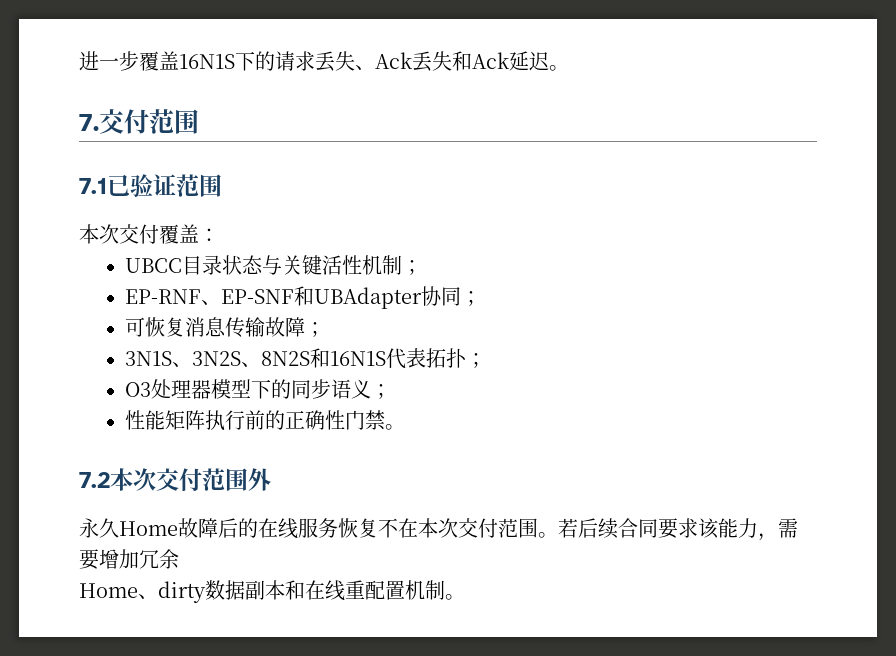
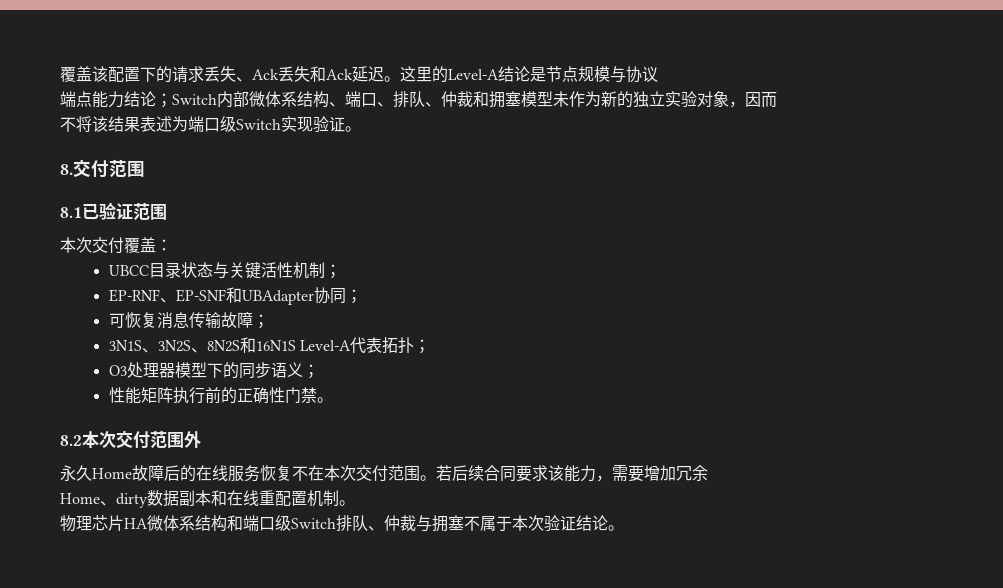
[79,51,235,71] 进一步覆盖16N1S -> [60,66,140,82] 覆盖该配置
[79,114,99,131] // 7. -> [400,66,658,83] [60,91,777,108] [60,116,361,132] [60,164,73,175] 这里的Level-A结论是节点规模与协议 // 端点能力结论；Switch内部微体系结构、端口、排队、仲裁和拥塞模型未作为新的独立实验对象，因而 // 不将该结果表述为端口级Switch实现验证。 // 8.
[79,178,107,194] 7.1 -> [60,207,82,218] 8.1
(386, 358) none -> [299,340,351,351] Level-A
[79,472,110,488] 7.2 -> [60,435,82,446] 8.2
(465, 597) none -> [60,515,624,532] // 物理芯片HA微体系结构和端口级Switch排队、仲裁与拥塞不属于本次验证结论。

